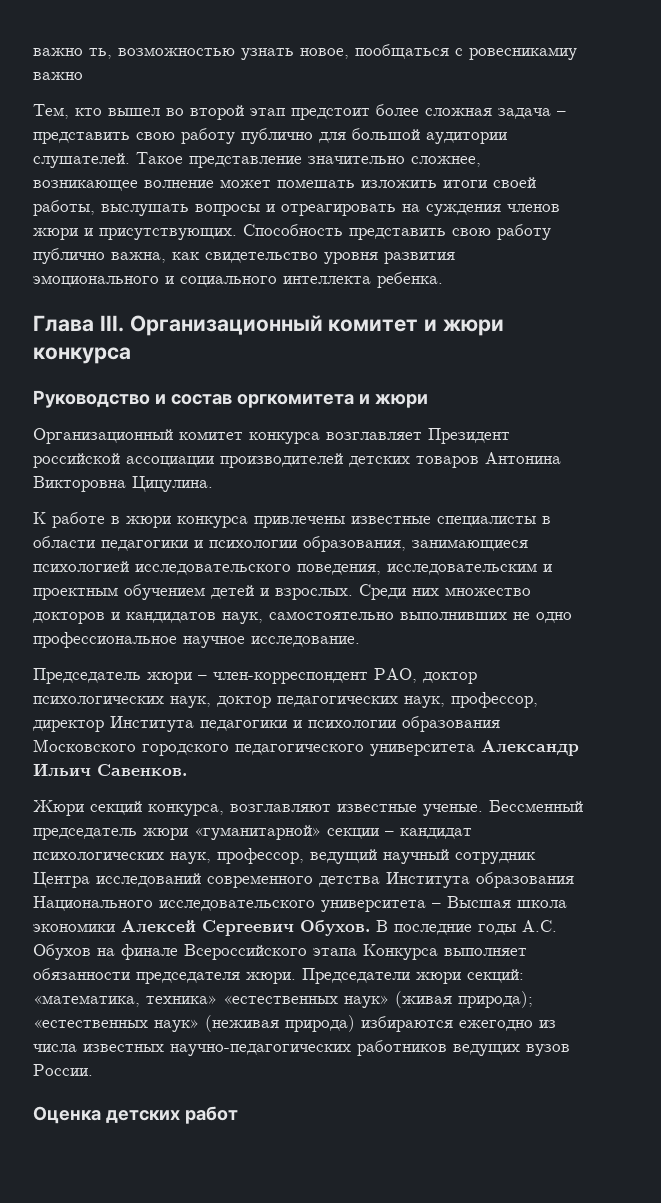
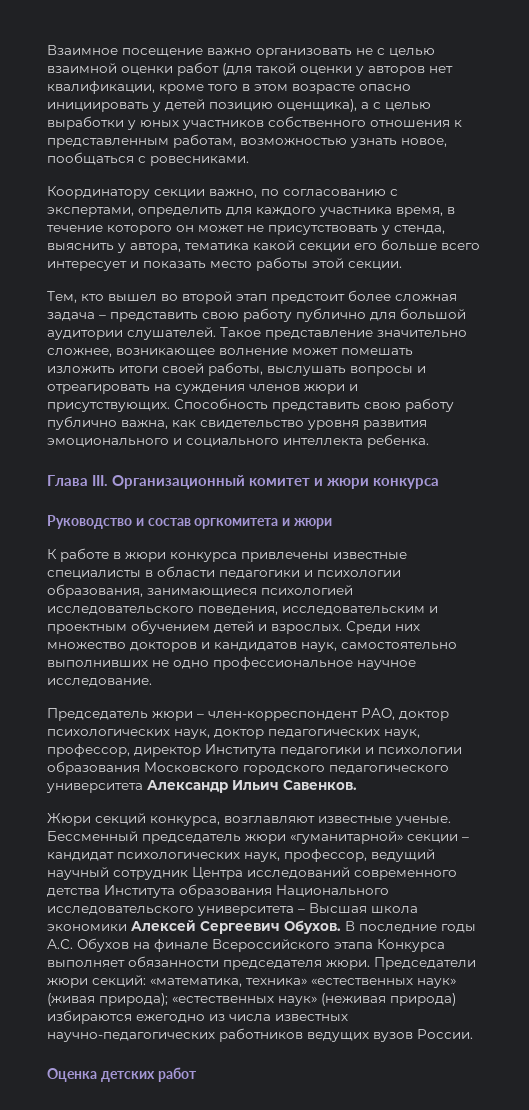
[33,48,112,59] важно ть, -> [47,45,435,58] [47,62,453,76] [47,81,411,94] [47,99,431,112] [47,116,462,130] [47,134,236,148] Взаимное посещение важно организовать не с целью взаимной оценки работ (для такой оценки у авторов нет квалификации, кроме того в этом возрасте опасно инициировать у детей позицию оценщика), а с целью выработки у юных участников собственного отношения к представленным работам,
[469,47,577,60] [33,72,83,80] ровесникамиу важно -> [150,156,249,166] [47,186,398,199] [47,207,455,217] [47,225,445,235] [47,239,480,253] [47,257,402,271] ровесниками. // Координатору секции важно, по согласованию с экспертами, определить для каждого участника время, в течение которого он может не присутствовать у стенда, выяснить у автора, тематика какой секции его больше всего интересует и показать место работы этой секции.
[33,428,510,444] [33,452,561,468] [33,476,213,492] // Организационный комитет конкурса возглавляет Президент российской ассоциации производителей детских товаров Антонина Викторовна Цицулина. -> (332, 523) none

